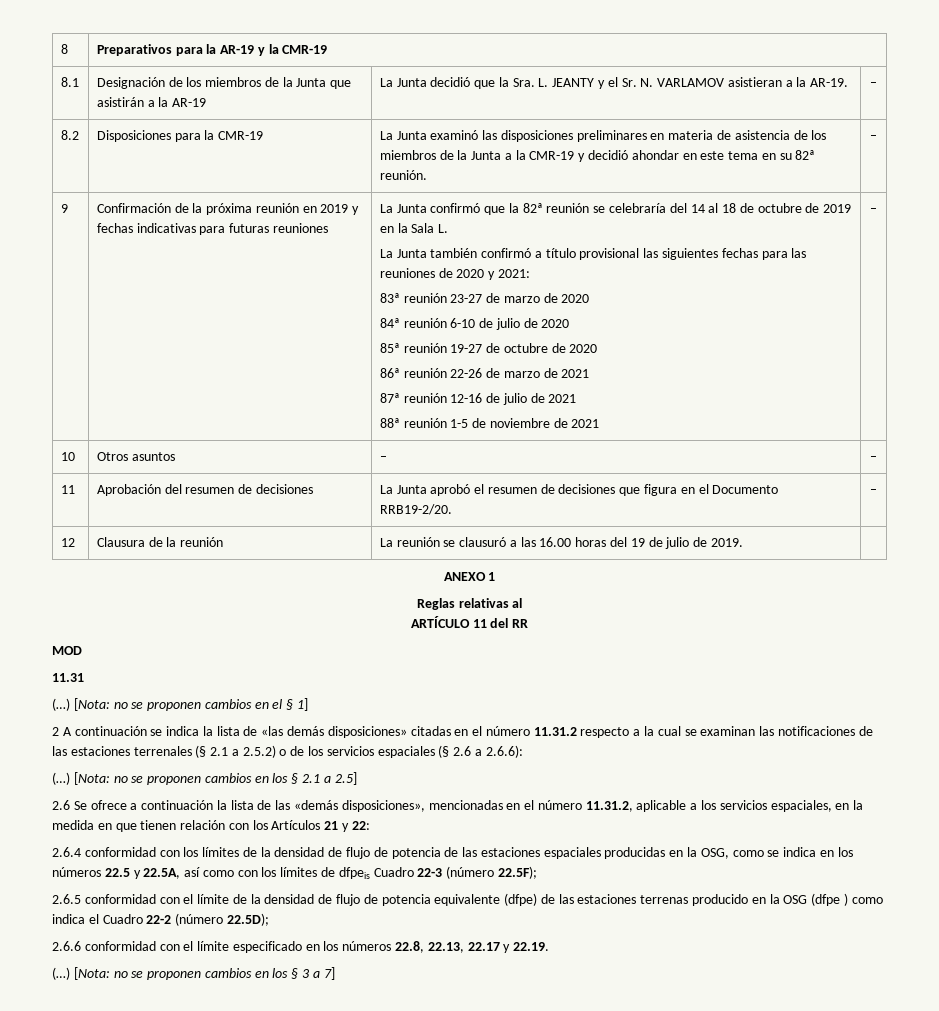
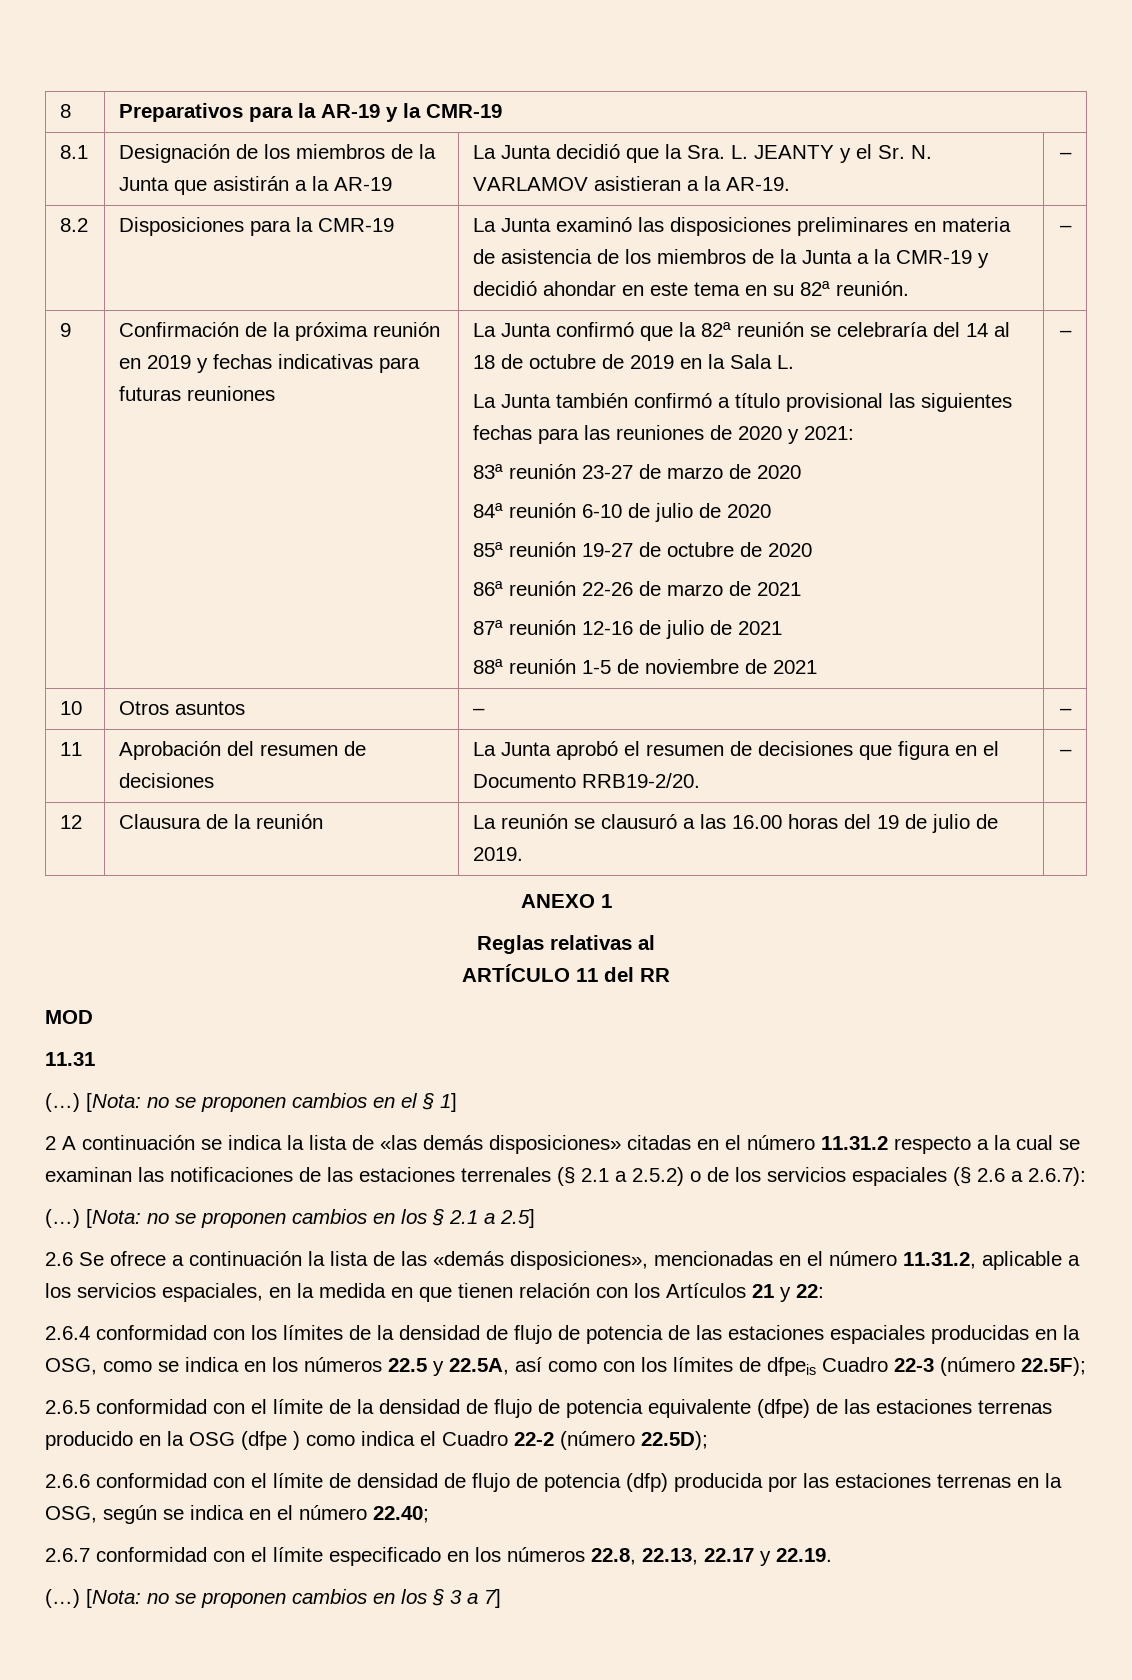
[485,745,523,758] 2.6.6): -> [1028,1167,1086,1186] 2.6.7):
(230, 946) none -> [329,1473,1062,1492] [45,1505,429,1524] [45,1547,323,1562] de densidad de flujo de potencia (dfp) producida por las estaciones terrenas en la OSG, según se indica en el número 22.40; // 2.6.7 conformidad con el límite

